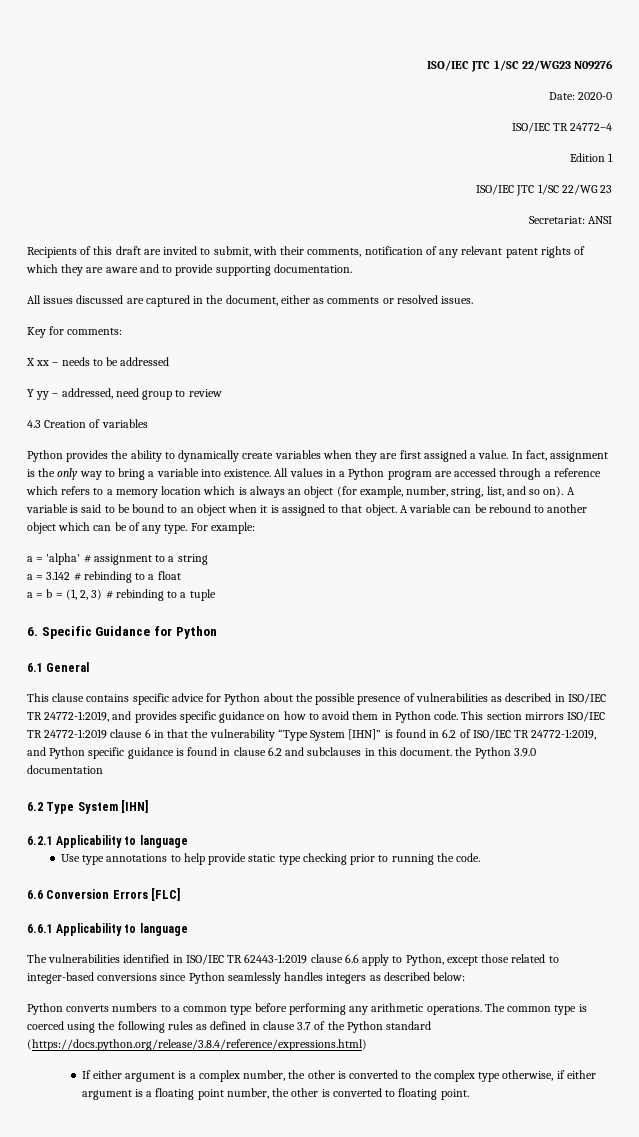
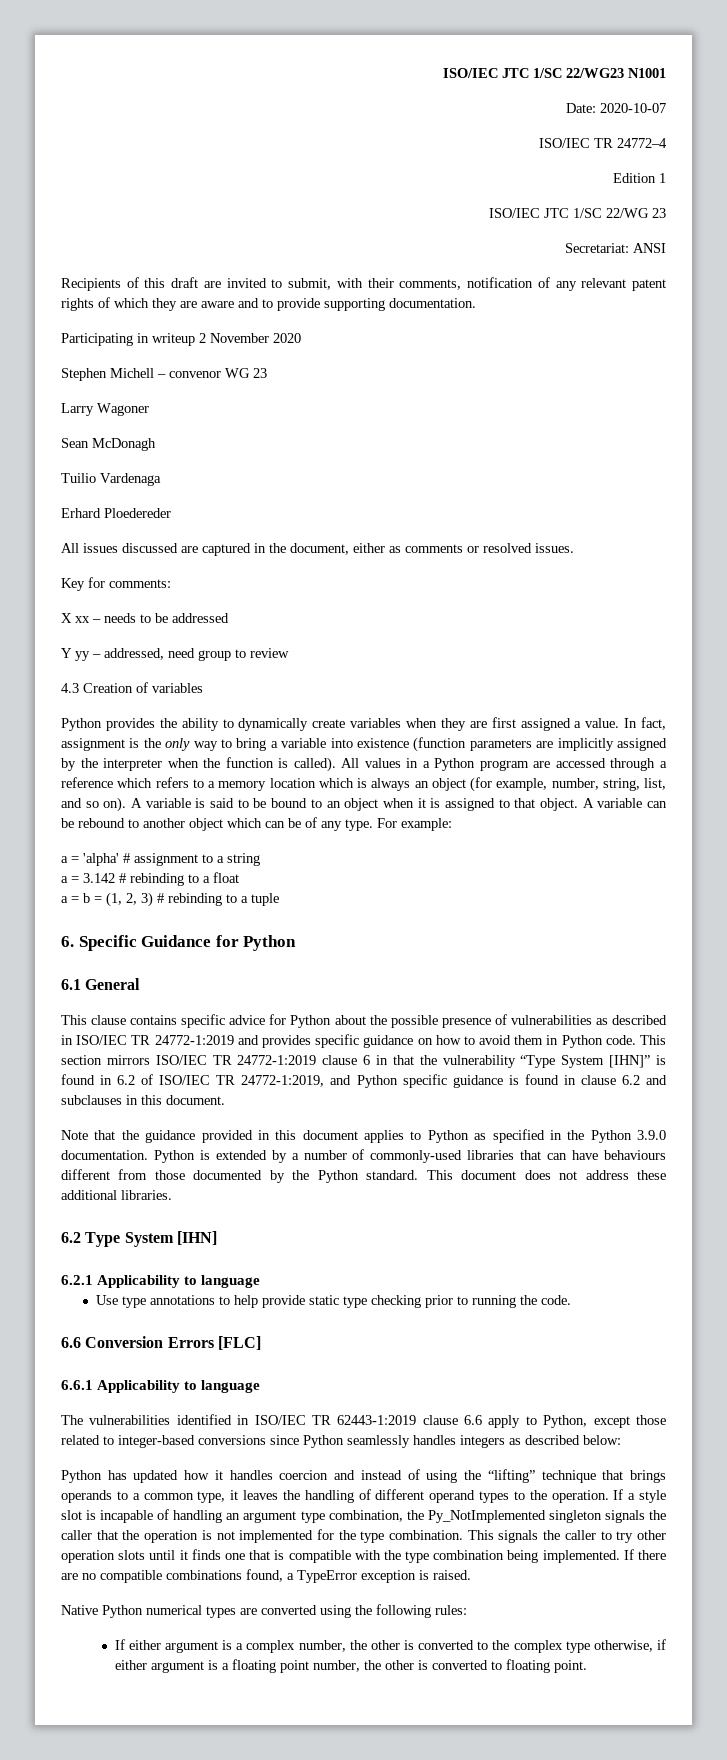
[574,60,613,70] N09276 -> [628,68,666,78] N1001
[578,92,612,100] 2020-0 -> [600,103,666,113] 2020-10-07
(352, 268) none -> [61,333,301,346] [61,368,267,381] [61,403,149,416] [61,438,156,451] [61,473,161,486] [61,508,171,518] // Participating in writeup 2 November 2020 // Stephen Michell – convenor WG 23 // Larry Wagoner // Sean McDonagh // Tuilio Vardenaga // Erhard Ploedereder
[224,469,272,477] existence. -> [357,737,667,752] [61,757,336,772] existence (function parameters are implicitly assigned by the interpreter when the function is called).
[44,711,110,722] 24772-1:2019, -> [154,1035,234,1045] 24772-1:2019
[455,747,536,759] [27,765,103,774] the Python 3.9.0 documentation -> [61,1129,666,1143] [61,1149,666,1163] [61,1169,666,1183] [61,1190,172,1200] // Note that the guidance provided in this document applies to Python as specified in the Python 3.9.0 documentation. Python is extended by a number of commonly-used libraries that can have behaviours different from those documented by the Python standard. This document does not address these additional libraries.
[66,1003,587,1015] [27,1021,432,1033] [27,1039,367,1051] converts numbers to a common type before performing any arithmetic operations. The common type is coerced using the following rules as defined in clause 3.7 of the Python standard (https://docs.python.org/release/3.8.4/reference/expressions.html) -> [107,1469,667,1483] [61,1489,667,1503] [61,1509,667,1523] [61,1529,666,1543] [61,1549,666,1563] [61,1569,471,1583] [61,1604,467,1618] has updated how it handles coercion and instead of using the “lifting” technique that brings operands to a common type, it leaves the handling of different operand types to the operation. If a style slot is incapable of handling an argument type combination, the Py_NotImplemented singleton signals the caller that the operation is not implemented for the type combination. This signals the caller to try other operation slots until it finds one that is compatible with the type combination being implemented. If there are no compatible combinations found, a TypeError exception is raised. // Native Python numerical types are converted using the following rules:

